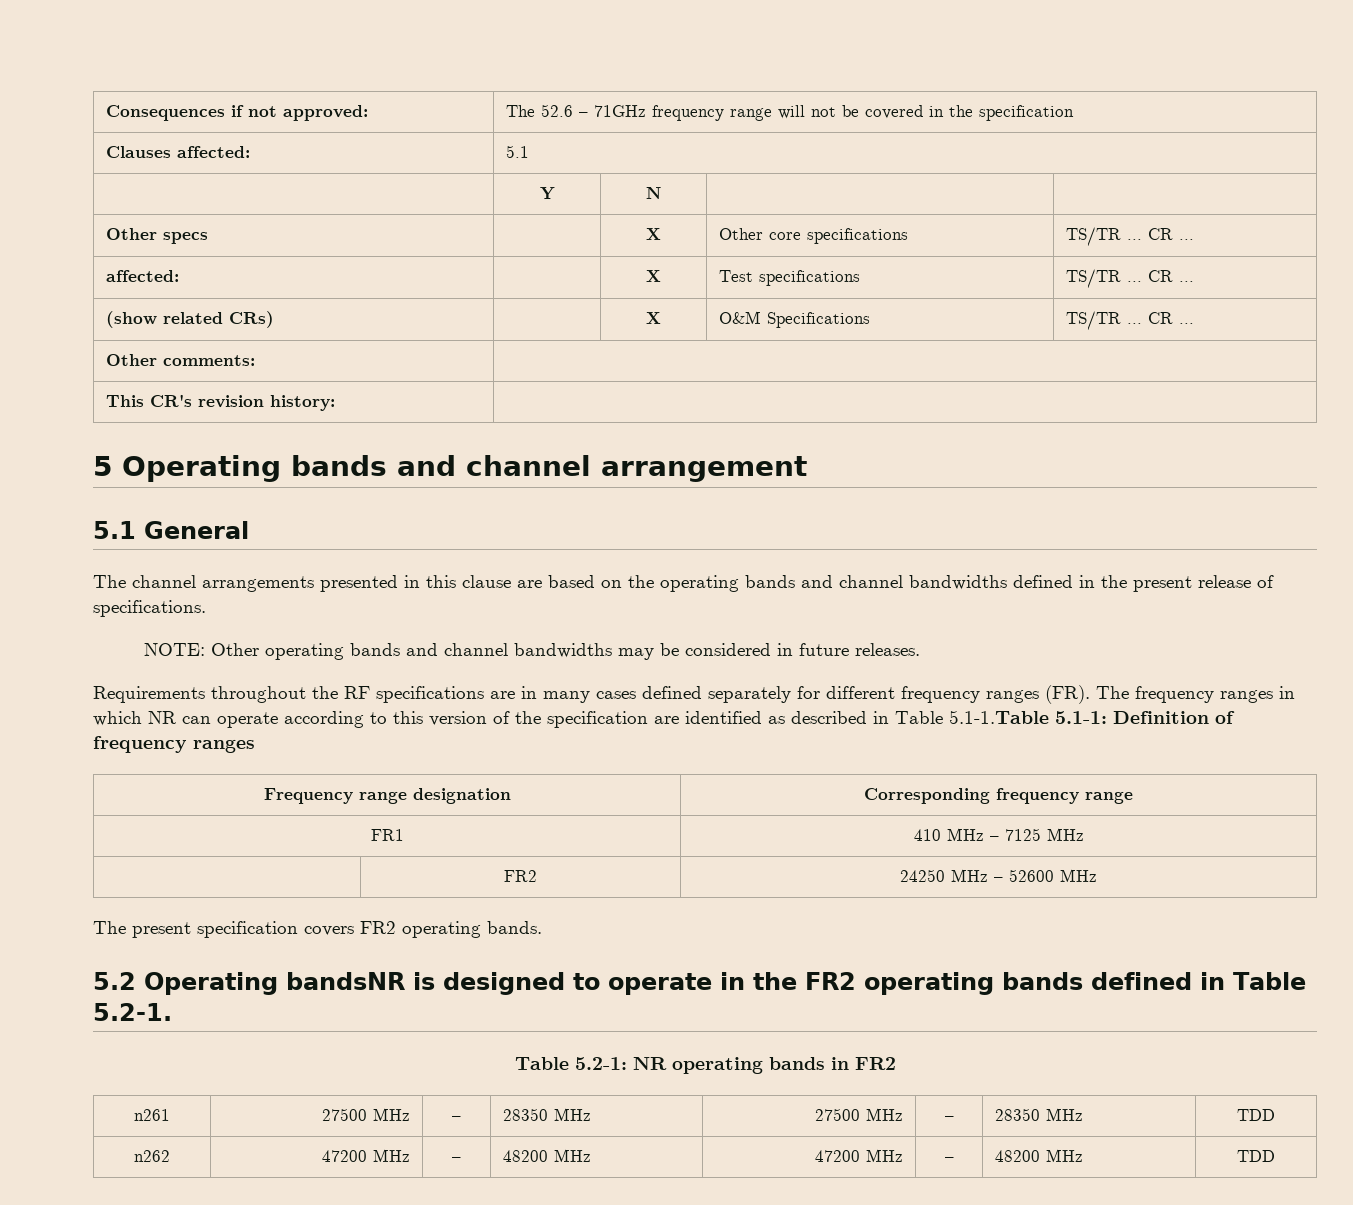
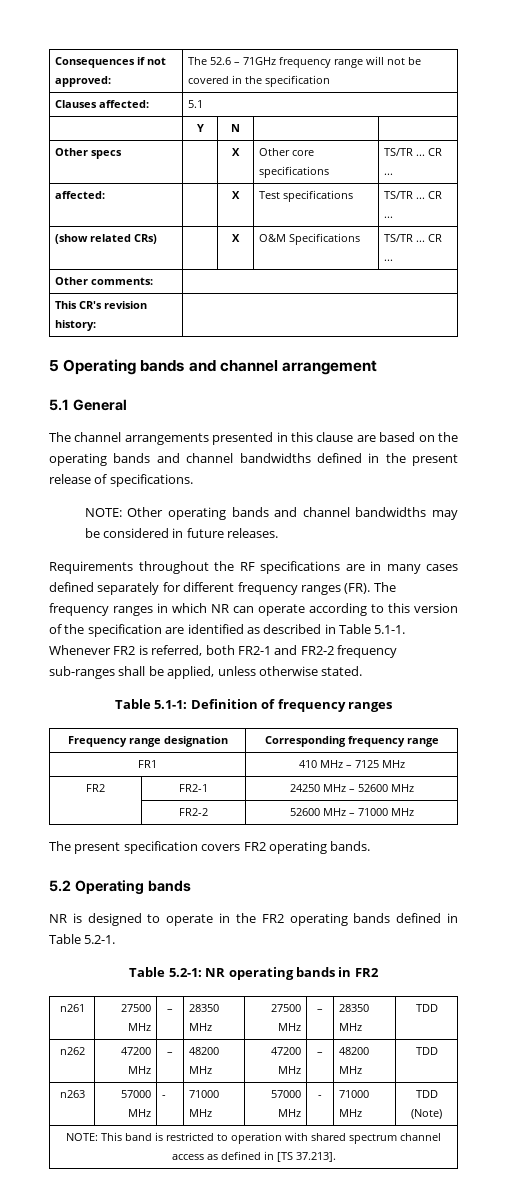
[949,710,1049,724] 5.1-1.Table -> [374,625,406,634] [49,645,397,658] [49,666,363,679] [115,699,152,709] 5.1-1. Whenever FR2 is referred, both FR2-1 and FR2-2 frequency sub-ranges shall be applied, unless otherwise stated. // Table
[504,870,537,882] | FR2 -> [86,784,105,792] [179,784,208,792] FR2 | FR2-1
(1097, 875) none -> [179,808,208,816] [289,808,414,816] // | FR2-2 | 52600 MHz – 71000 MHz
[286,972,405,990] bandsNR -> [147,880,191,892] [49,914,67,923] bands // NR
(1275, 1156) none -> [59,1090,85,1098] [120,1090,151,1098] [127,1109,151,1117] [162,1095,167,1098] [189,1090,220,1098] [189,1109,213,1117] [270,1090,301,1098] [277,1109,301,1117] [318,1095,322,1098] [339,1090,370,1098] [339,1109,363,1117] [415,1090,438,1098] [411,1109,442,1119] [66,1132,441,1144] [171,1151,336,1162] // n263 | 57000 MHz | - | 71000 MHz | 57000 MHz | - | 71000 MHz | TDD (Note) // NOTE: This band is restricted to operation with shared spectrum channel access as defined in [TS 37.213].

